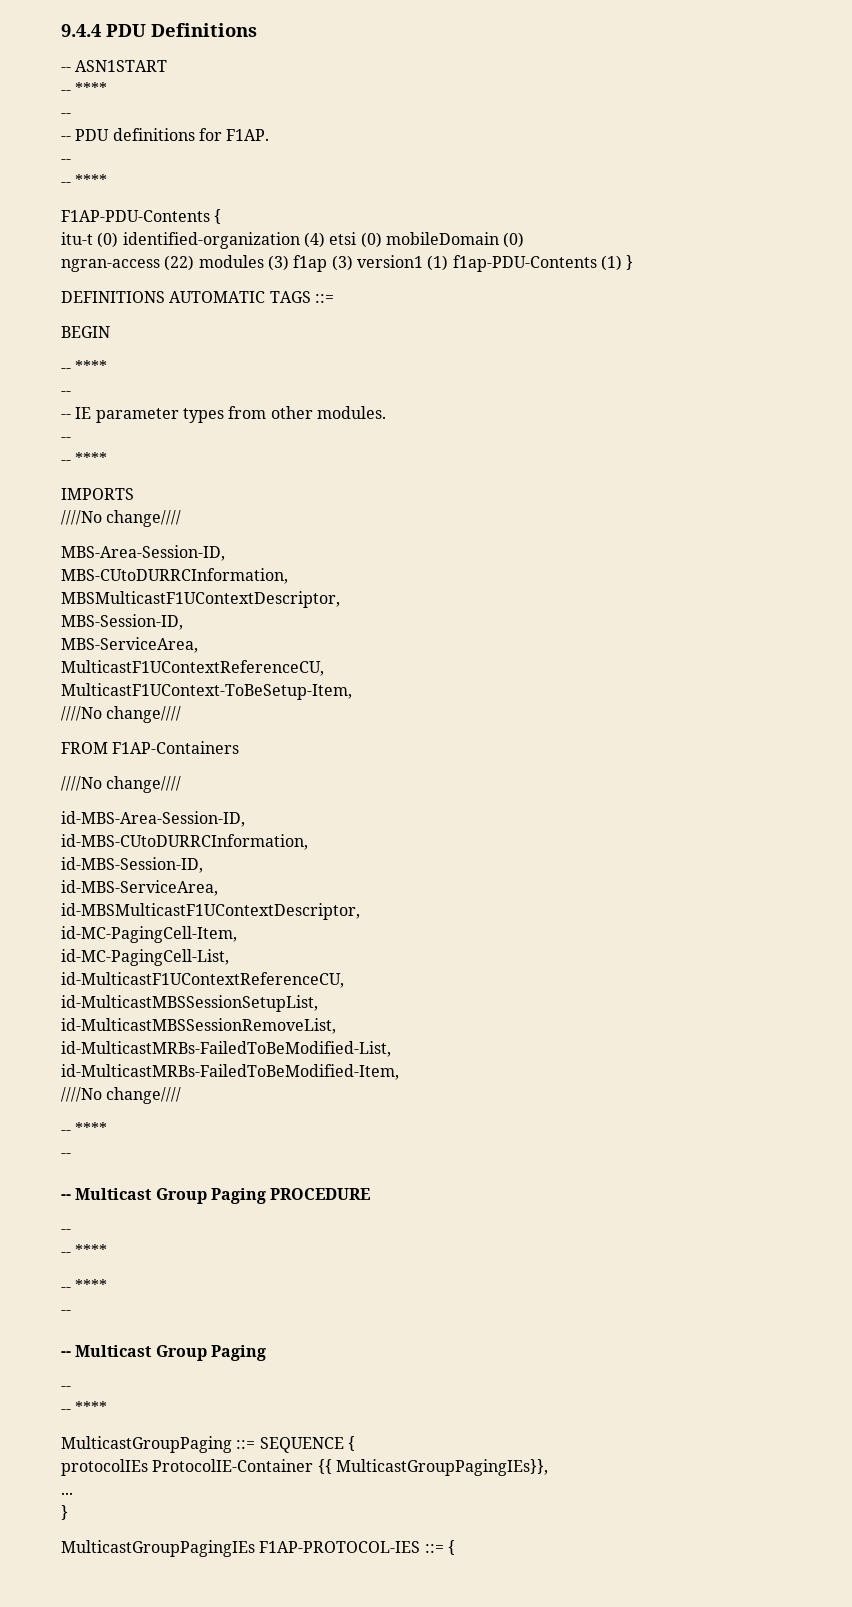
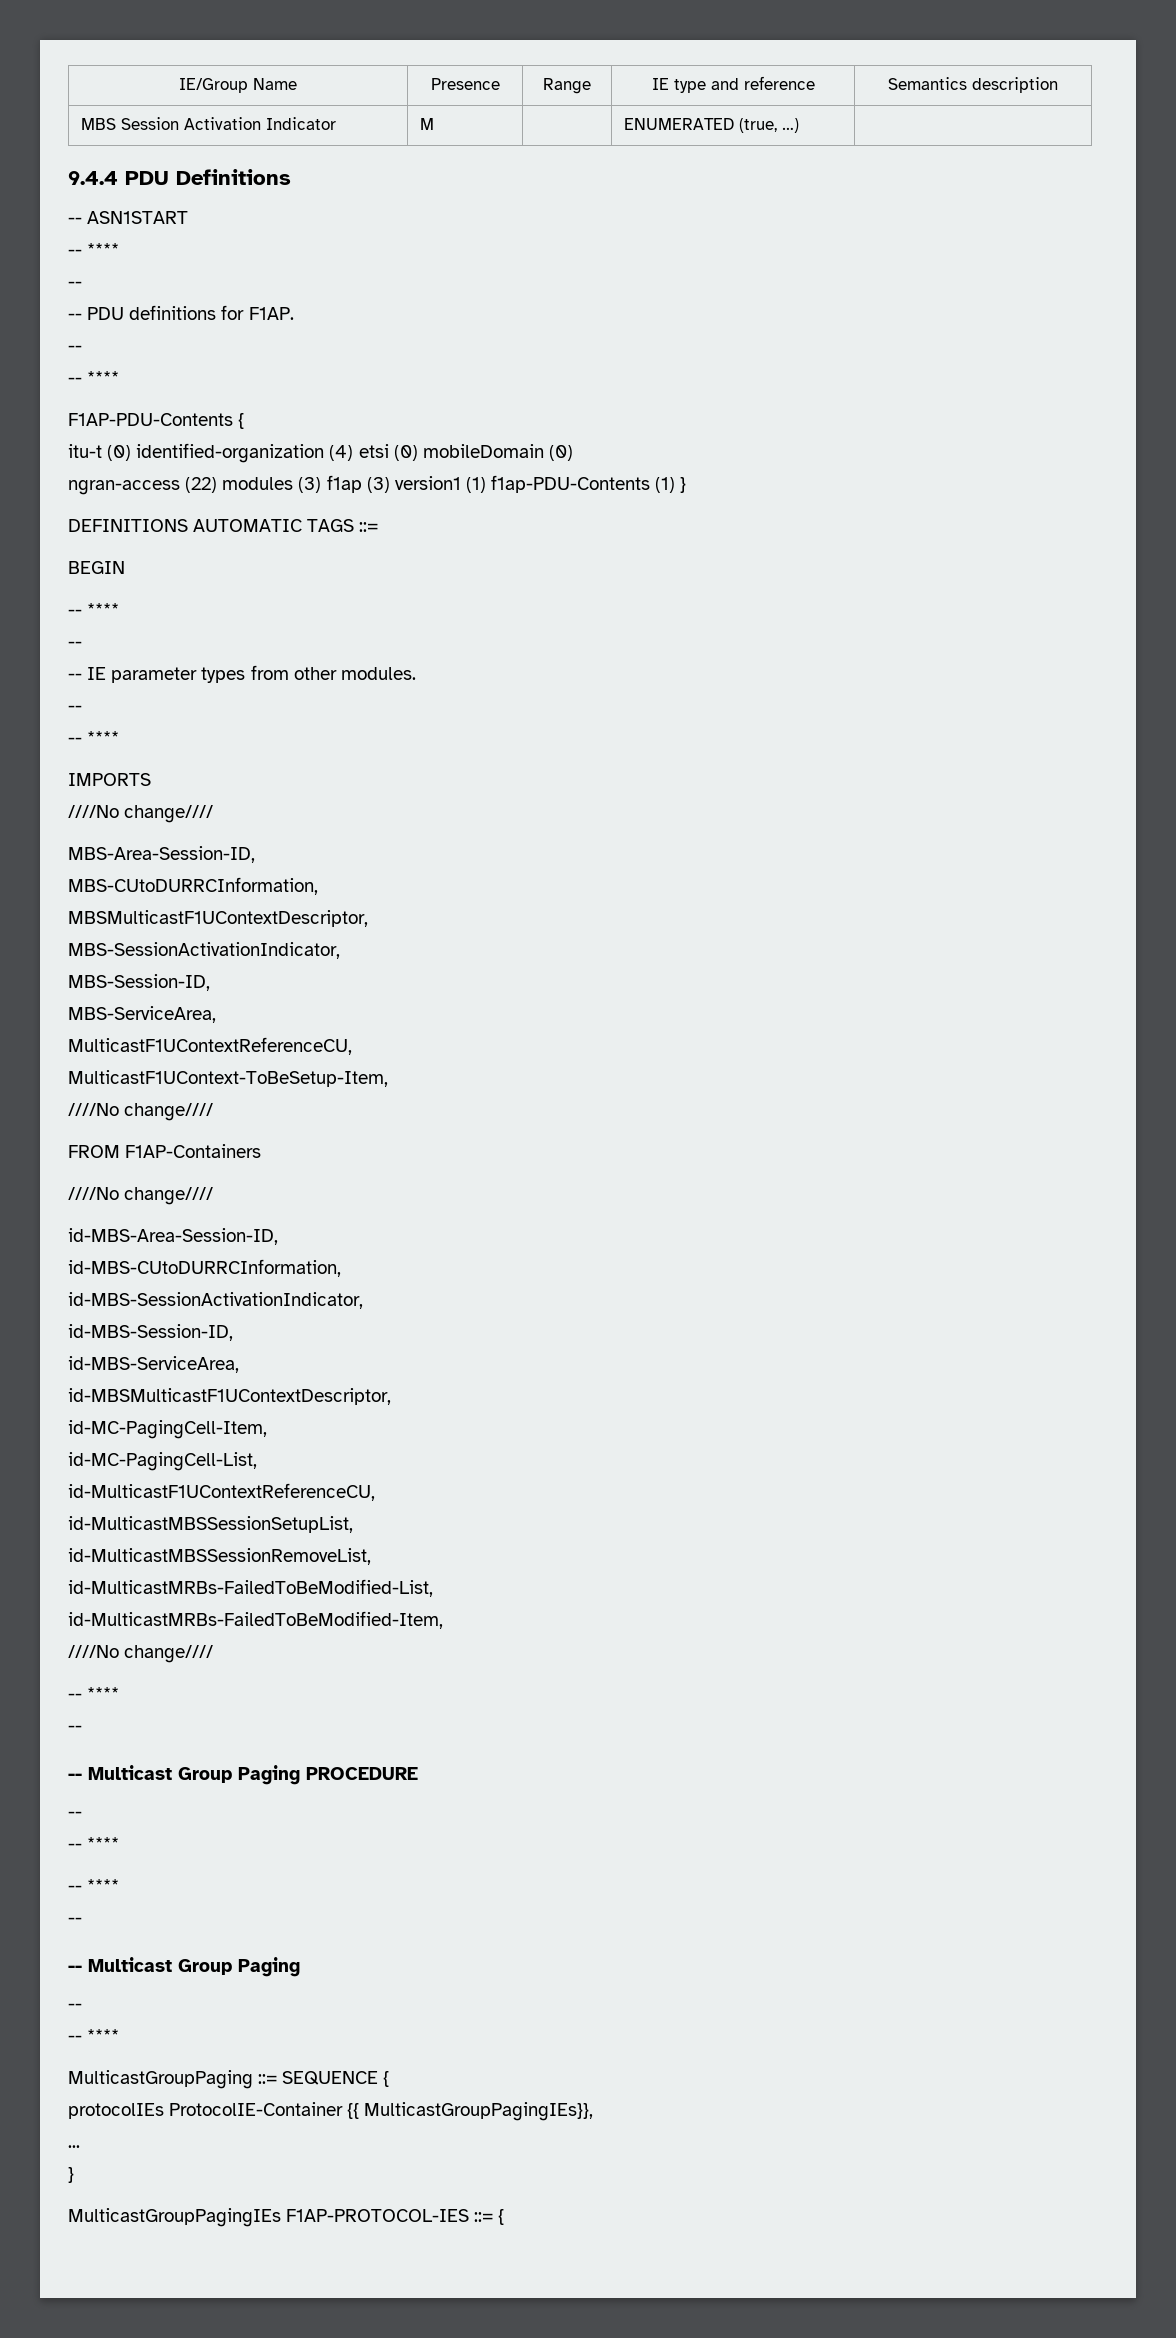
(61, 30) none -> [179,78,297,93] [430,78,500,90] [543,78,591,94] [651,76,815,93] [888,77,1058,93] [81,117,337,130] [420,118,435,130] [624,118,800,133] IE/Group Name | Presence | Range | IE type and reference | Semantics description // MBS Session Activation Indicator | M | | ENUMERATED (true, …) | //
(340, 599) none -> [68,942,340,959] // MBS-SessionActivationIndicator,
(308, 842) none -> [68,1292,363,1309] // id-MBS-SessionActivationIndicator,

